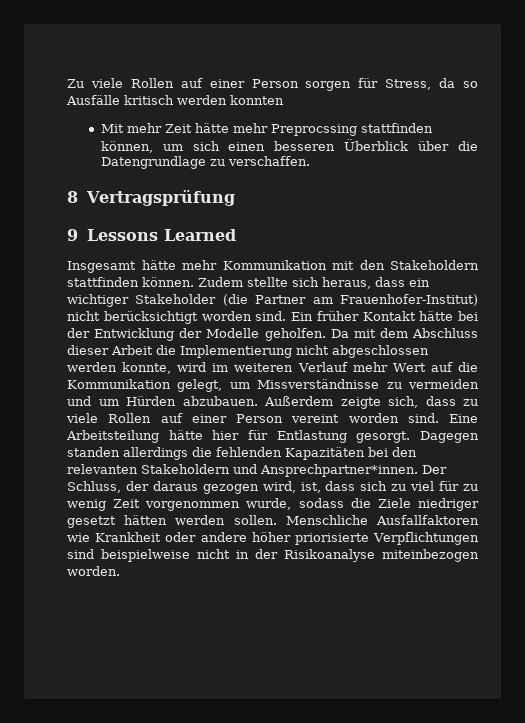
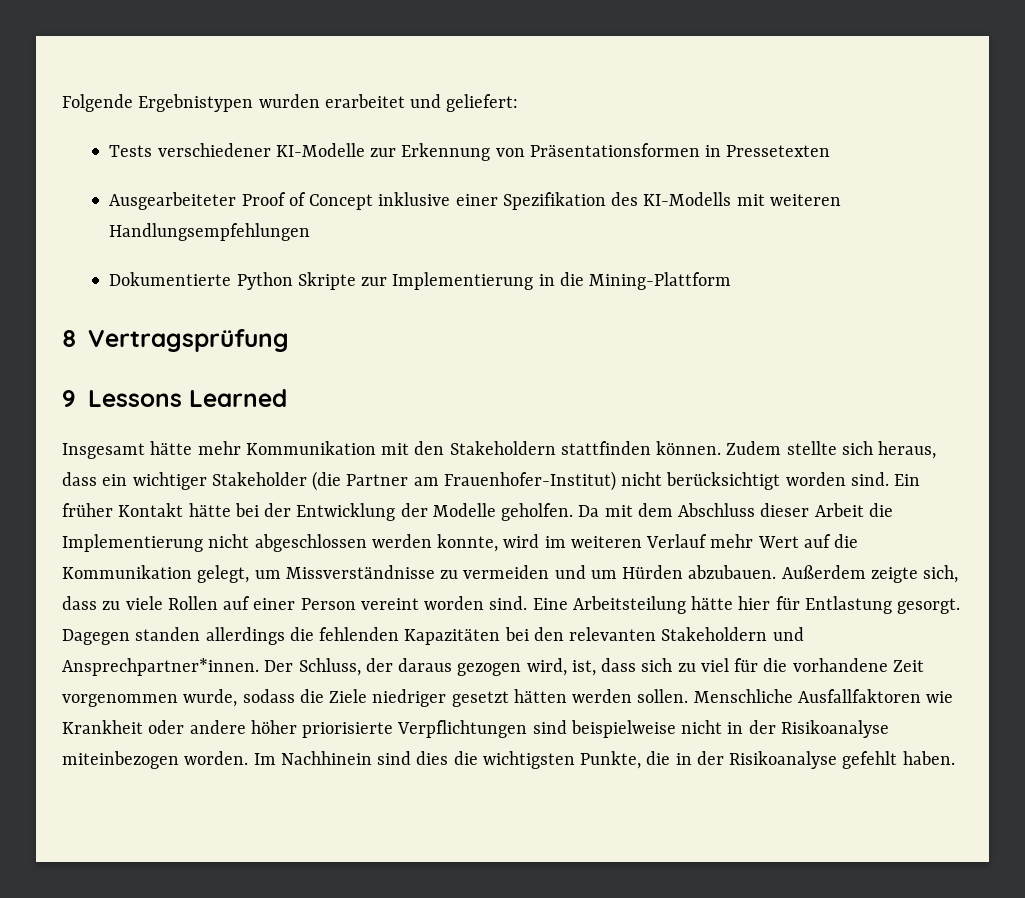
[67,78,478,91] [66,95,284,105] [100,123,433,136] [100,139,479,153] [100,156,310,169] Zu viele Rollen auf einer Person sorgen für Stress, da so Ausfälle kritisch werden konnten // Mit mehr Zeit hätte mehr Preprocssing stattfinden können, um sich einen besseren Überblick über die Datengrundlage zu verschaffen. -> [62,94,519,112] [109,143,831,161] [109,192,841,210] [109,223,311,241] [109,272,732,290] Folgende Ergebnistypen wurden erarbeitet und geliefert: // Tests verschiedener KI-Modelle zur Erkennung von Präsentationsformen in Pressetexten // Ausgearbeiteter Proof of Concept inklusive einer Spezifikation des KI-Modells mit weiteren Handlungsempfehlungen // Dokumentierte Python Skripte zur Implementierung in die Mining-Plattform
[463,484,479,491] [67,499,106,511] zu wenig -> [763,658,888,672] die vorhandene
(120, 571) none -> [253,751,955,769] Im Nachhinein sind dies die wichtigsten Punkte, die in der Risikoanalyse gefehlt haben.

